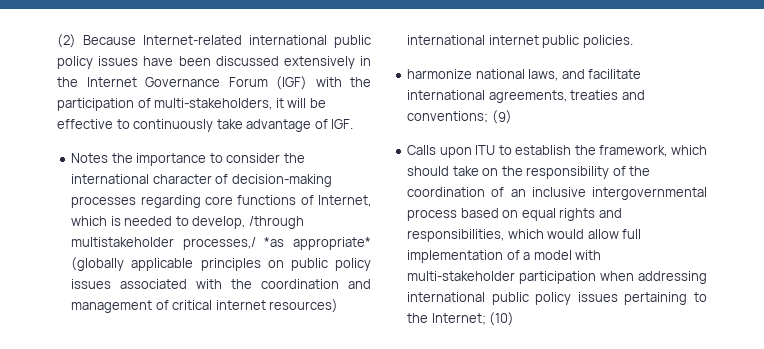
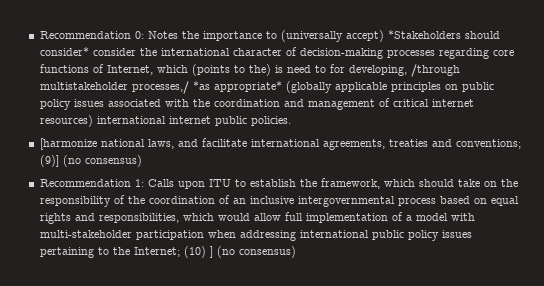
[57,34,371,48] [57,56,371,69] [57,76,371,90] [57,98,326,111] [57,119,354,132] [71,153,223,166] (2) Because Internet-related international public policy issues have been discussed extensively in the Internet Governance Forum (IGF) with the participation of multi-stakeholders, it will be effective to continuously take advantage of IGF. // Notes the importance to -> [39,30,500,42] [39,47,89,56] Recommendation 0: Notes the importance to (universally accept) *Stakeholders should consider*
[110,216,246,229] is needed to develop, -> [191,64,407,76] (points to the) is need to for developing,
[407,69,473,79] harmonize -> [39,138,97,150] [harmonize
[491,110,512,124] (9) // -> [39,155,142,167] [39,179,144,187] (9)] (no consensus) // Recommendation 1:
(515, 319) none -> [209,246,296,258] ] (no consensus)

